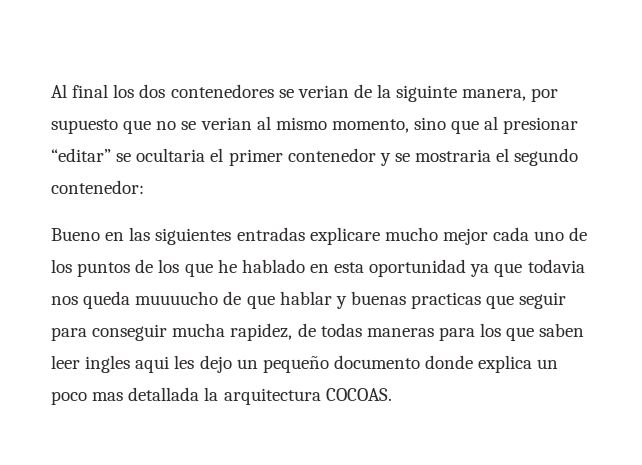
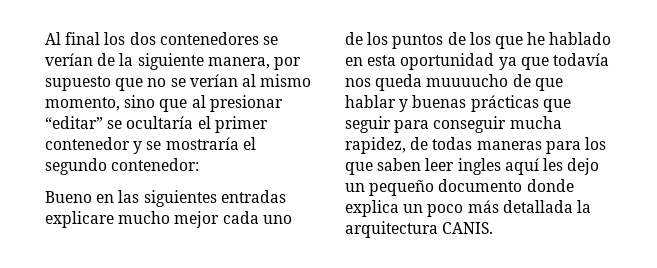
[297,85,349,98] verian -> [45,53,93,66] verían
[396,85,458,102] siguinte -> [137,53,204,70] siguiente
[200,117,252,130] verian -> [189,74,238,87] verían
[136,148,206,162] ocultaria -> [126,116,194,129] ocultaría
[415,149,492,162] mostraria -> [165,137,239,150] mostraría
[527,259,585,273] todavia -> [552,53,609,66] todavía
[411,292,482,309] practicas -> [470,95,539,112] prácticas
[135,356,170,373] aqui -> [504,158,539,175] aquí
[92,392,124,401] mas -> [467,200,499,213] más
[325,388,392,401] COCOAS. -> [442,222,494,234] CANIS.

